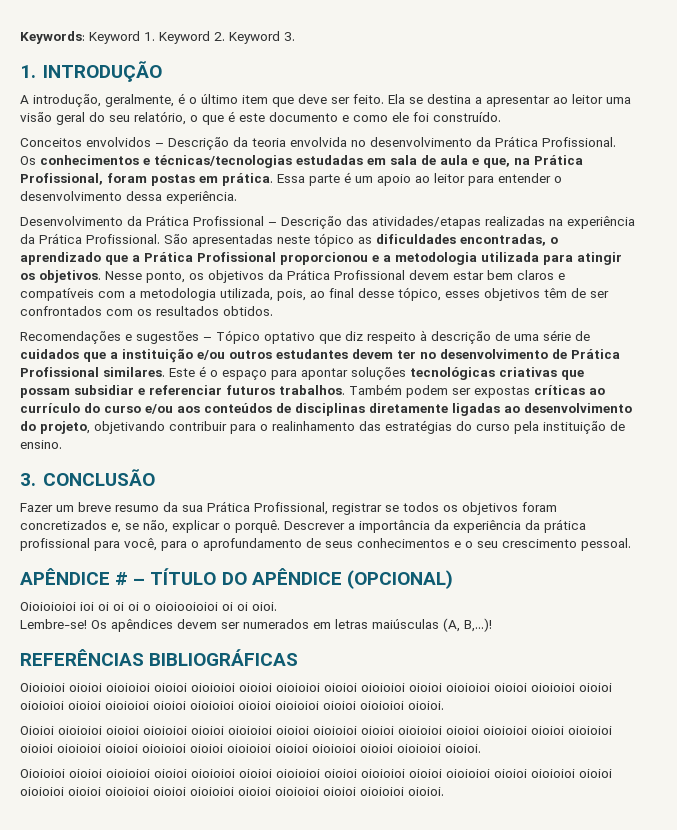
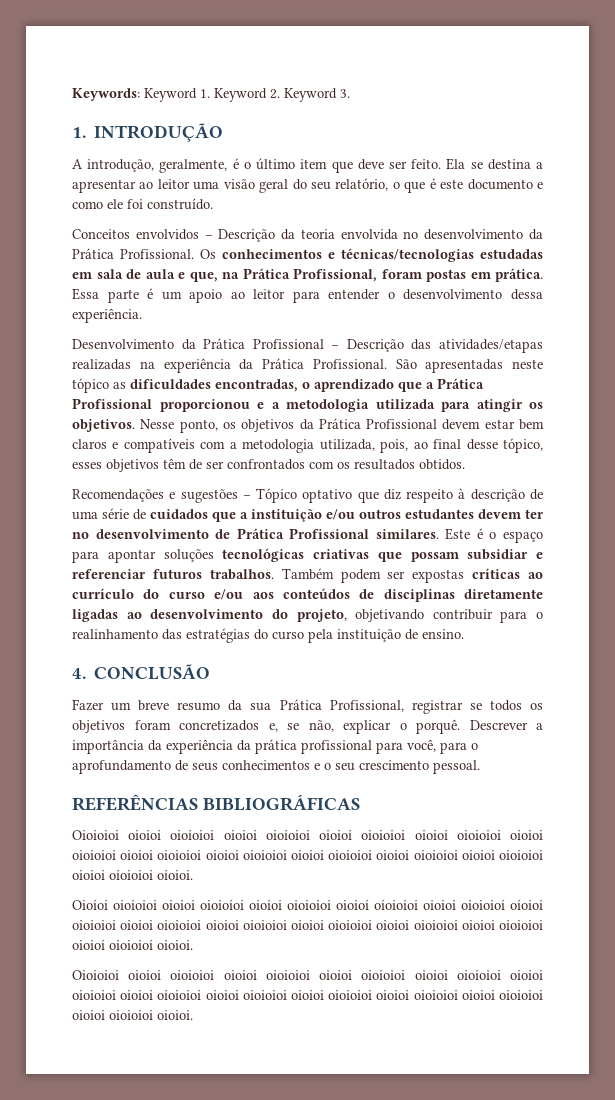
[20,473,36,486] 3. -> [72,668,87,679] 4.
[20,568,453,589] [20,602,277,611] [20,618,492,632] // APÊNDICE # – TÍTULO DO APÊNDICE (OPCIONAL) // Oioioioioi ioi oi oi oi o oioiooioioi oi oi oioi. // Lembre-se! Os apêndices devem ser numerados em letras maiúsculas (A, B,...)! -> (480, 767) none

